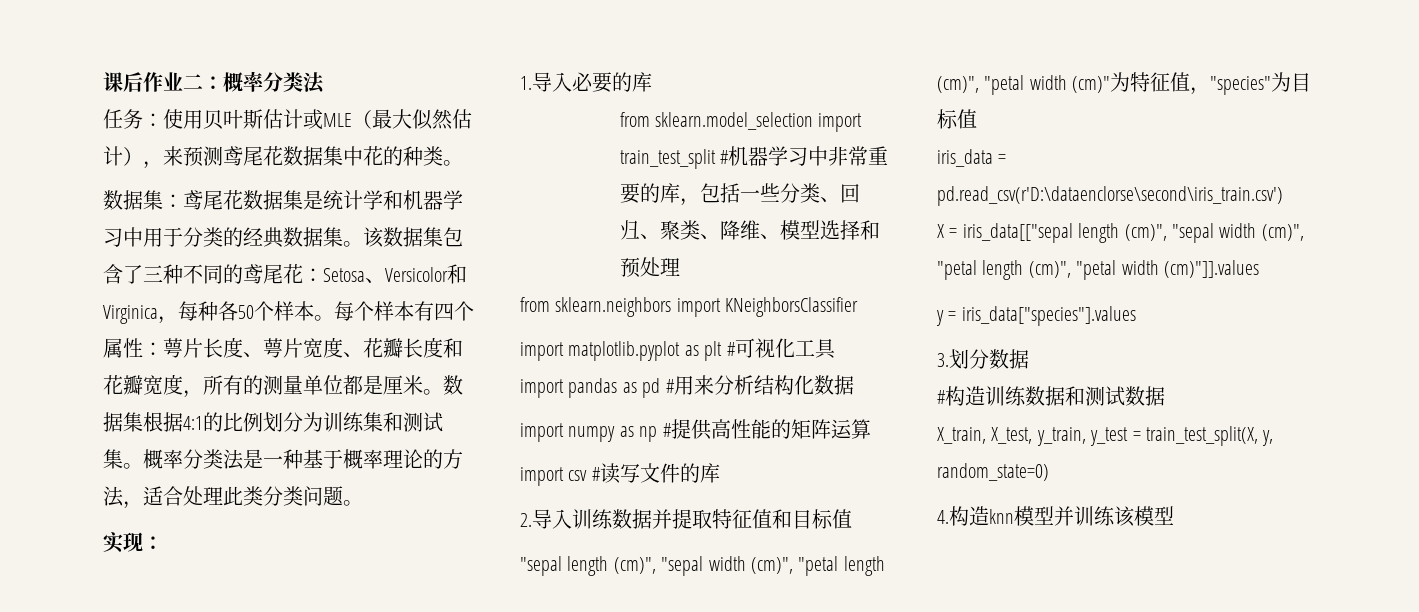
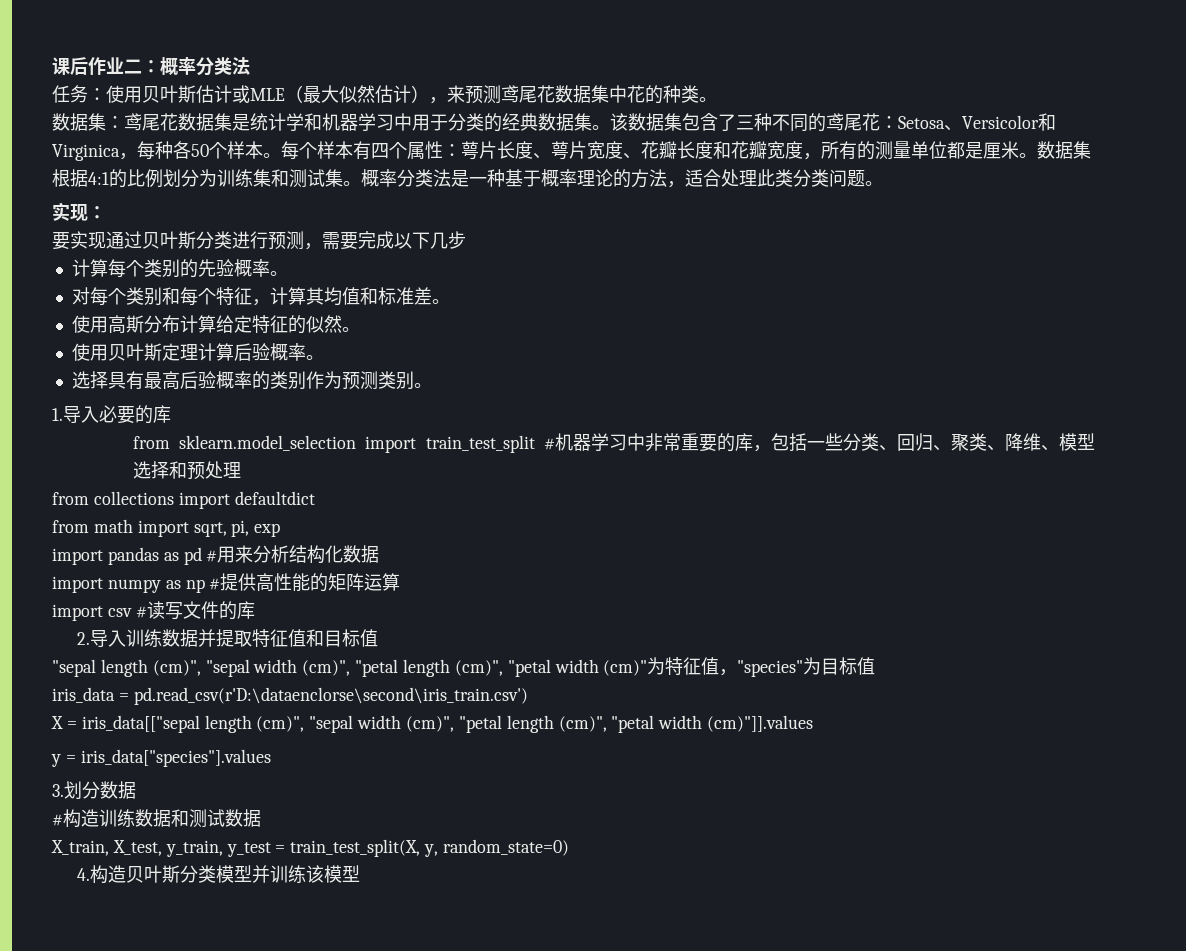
(163, 543) none -> [52,231,466,250] [71,259,288,278] [71,287,450,306] [71,315,360,334] [71,343,324,361] [71,371,432,390] // 要实现通过贝叶斯分类进行预测，需要完成以下几步 // 计算每个类别的先验概率。 // 对每个类别和每个特征，计算其均值和标准差。 // 使用高斯分布计算给定特征的似然。 // 使用贝叶斯定理计算后验概率。 // 选择具有最高后验概率的类别作为预测类别。
[555,297,859,317] [520,338,836,361] sklearn.neighbors import KNeighborsClassifier // import matplotlib.pyplot as plt #可视化工具 -> [93,491,315,509] [52,519,281,537] collections import defaultdict // from math import sqrt, pi, exp
[989,509,1014,524] knn -> [125,865,216,883] 贝叶斯分类

